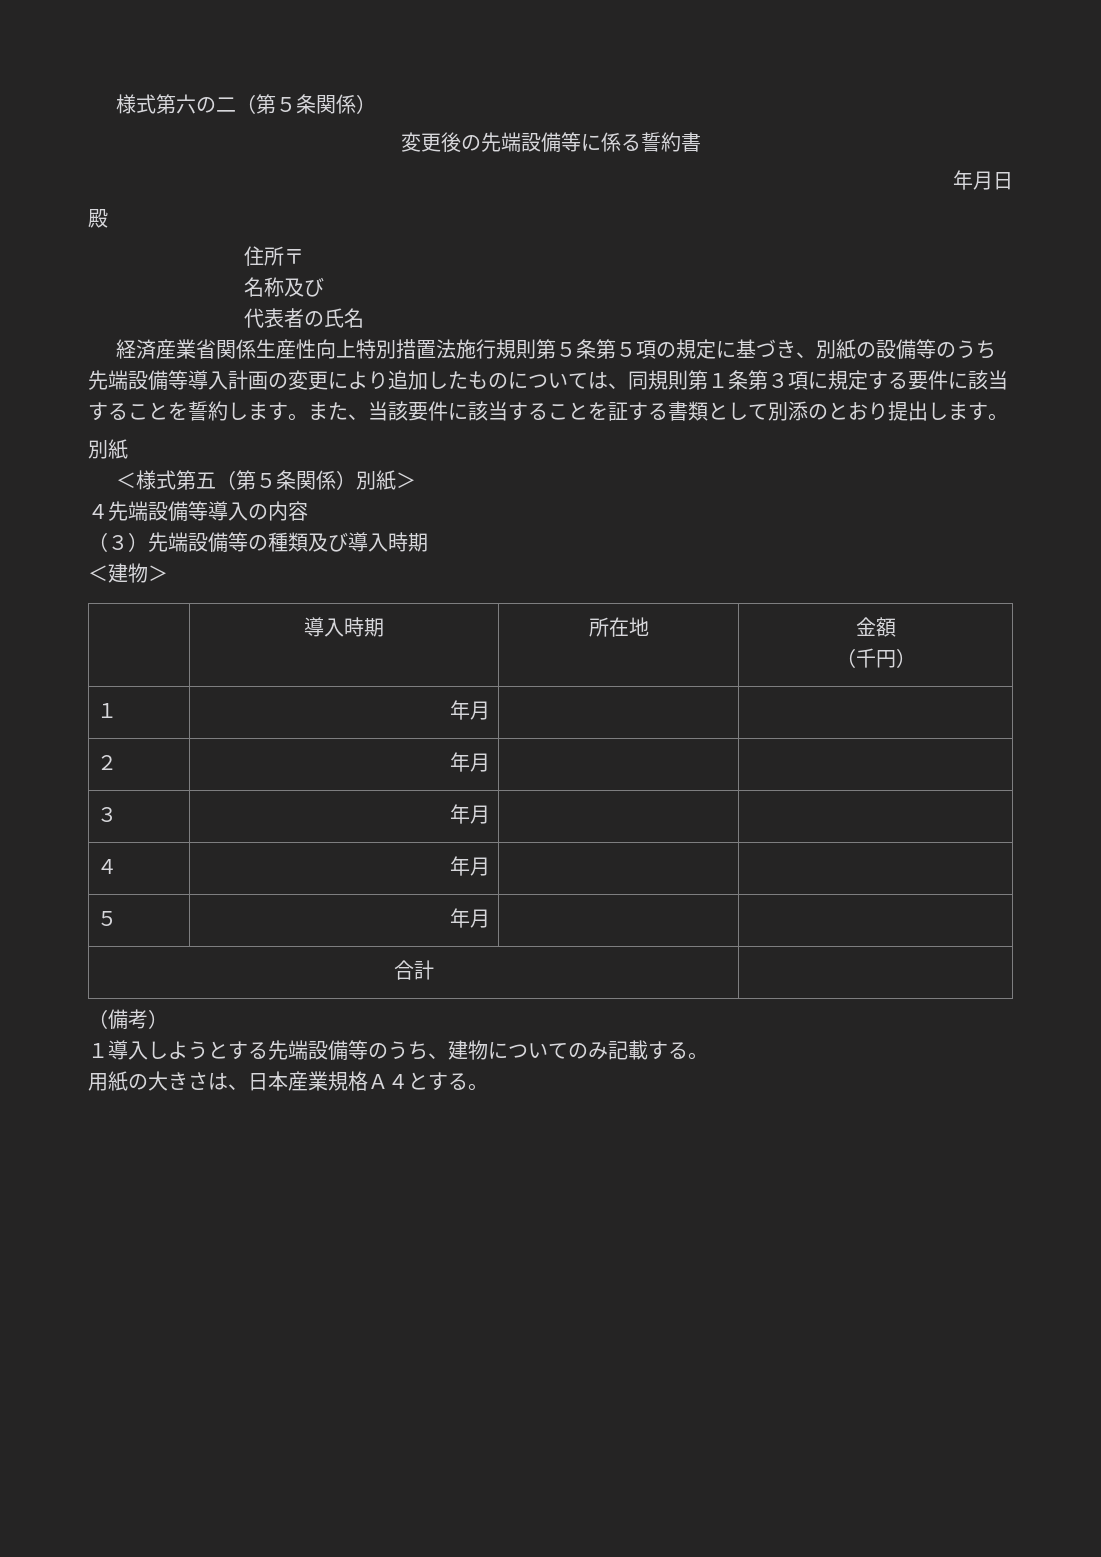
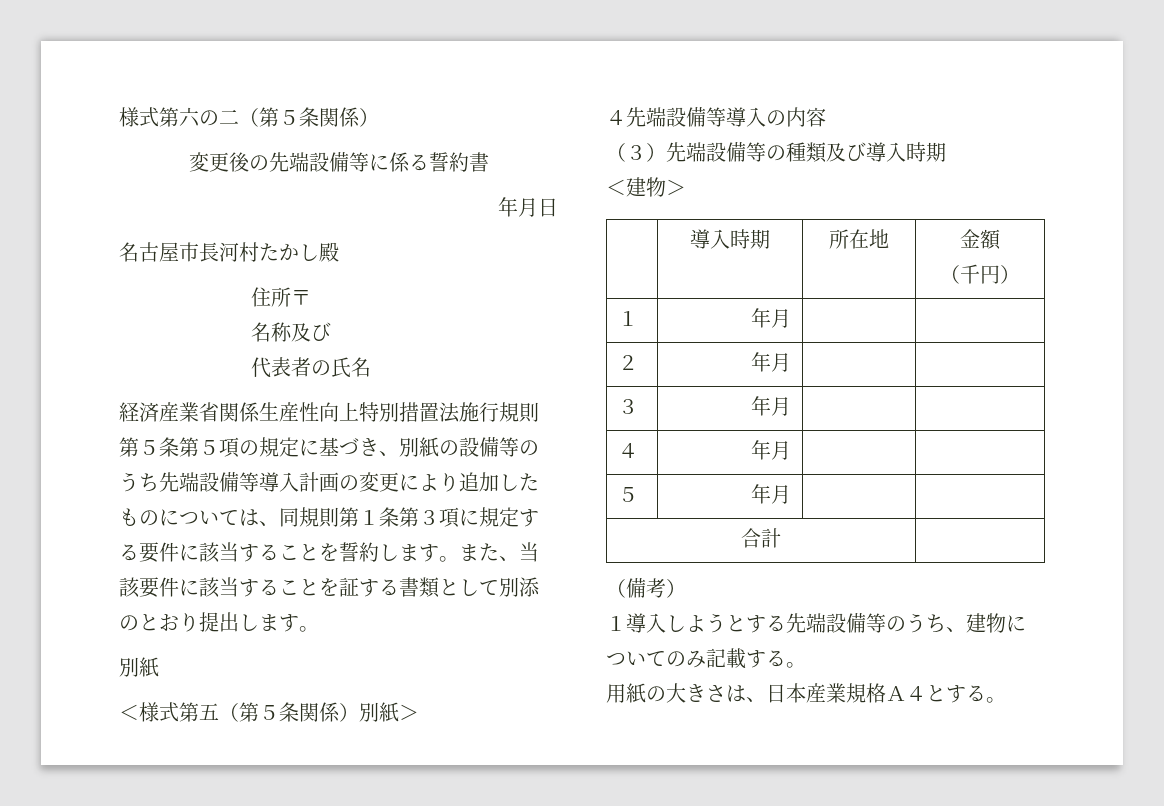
(1013, 181) none -> [119,242,319,262] 名古屋市長河村たかし

